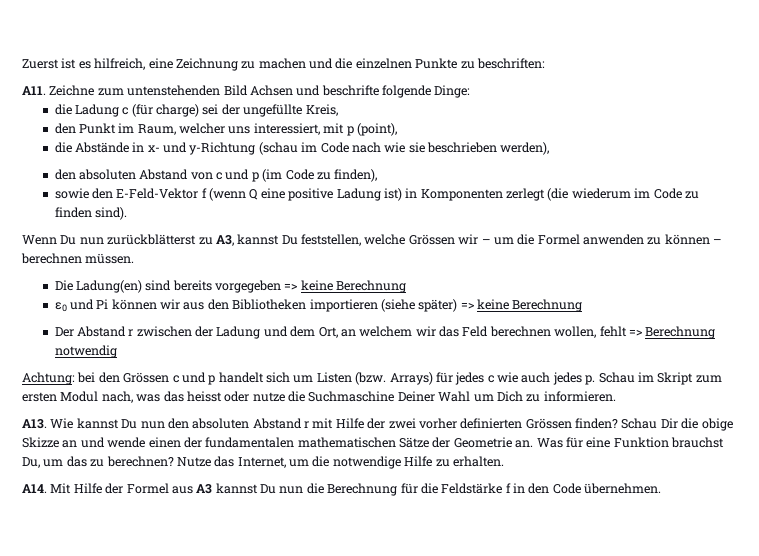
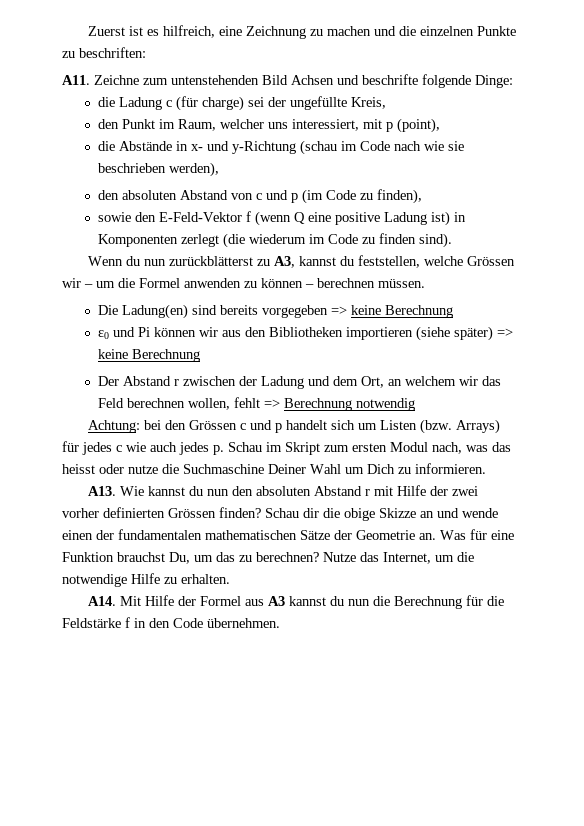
[60,235,77,245] Du -> [125,256,140,266] du
[281,235,298,245] Du -> [339,256,354,266] du
[121,419,138,429] Du -> [188,486,203,496] du
[660,418,678,428] Dir -> [303,508,319,518] dir
[260,484,276,494] Du -> [329,596,344,606] du

